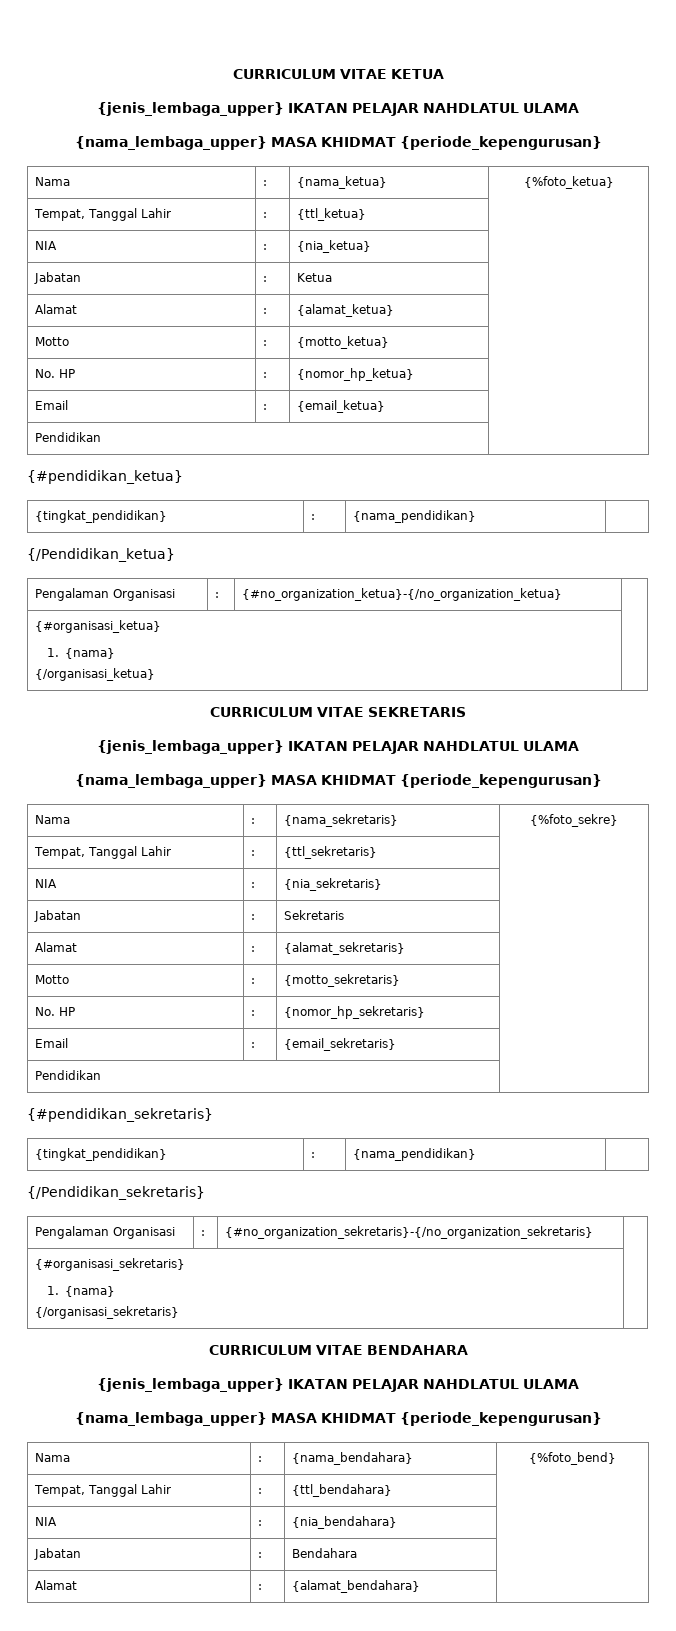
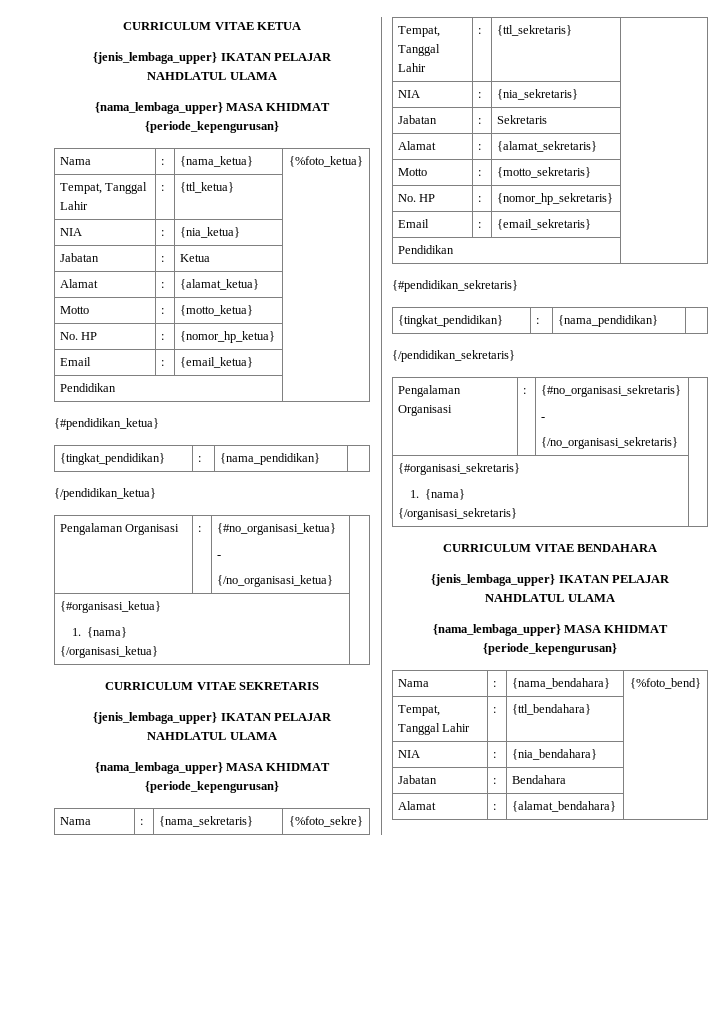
[27,548,175,562] [35,588,176,601] [215,592,220,598] [242,588,563,601] {/Pendidikan_ketua} // Pengalaman Organisasi | : | {#no_organization_ketua}-{/no_organization_ketua} -> [54,488,156,500] [59,523,180,535] [197,526,201,532] [216,523,336,535] [216,555,221,558] [216,575,333,587] {/pendidikan_ketua} // Pengalaman Organisasi | : | {#no_organisasi_ketua} // - // {/no_organisasi_ketua}
[27,1186,205,1200] [35,1226,176,1239] [201,1230,206,1236] [225,1226,594,1239] {/Pendidikan_sekretaris} // Pengalaman Organisasi | : | {#no_organization_sekretaris}-{/no_organization_sekretaris} -> [392,350,515,362] [397,385,461,397] [397,405,452,416] [522,388,526,394] [540,385,681,397] [540,417,545,420] [540,437,678,449] {/pendidikan_sekretaris} // Pengalaman Organisasi | : | {#no_organisasi_sekretaris} // - // {/no_organisasi_sekretaris}

